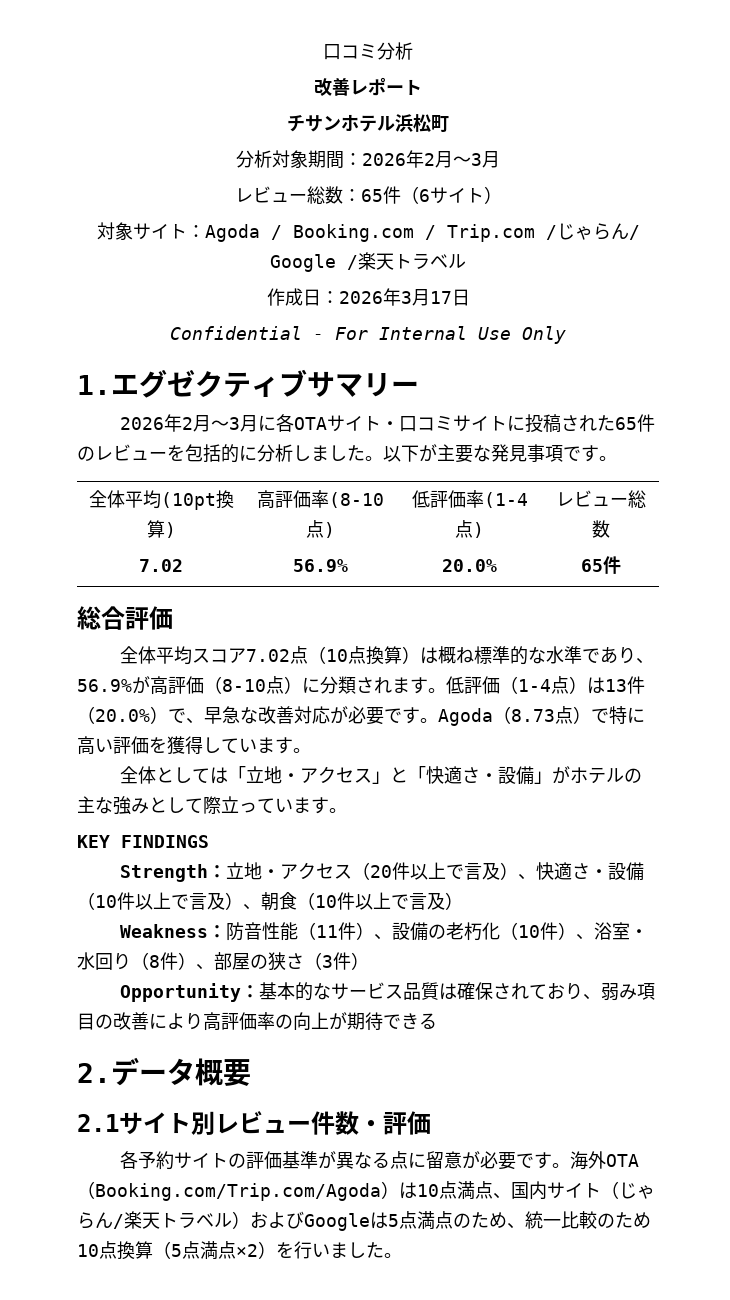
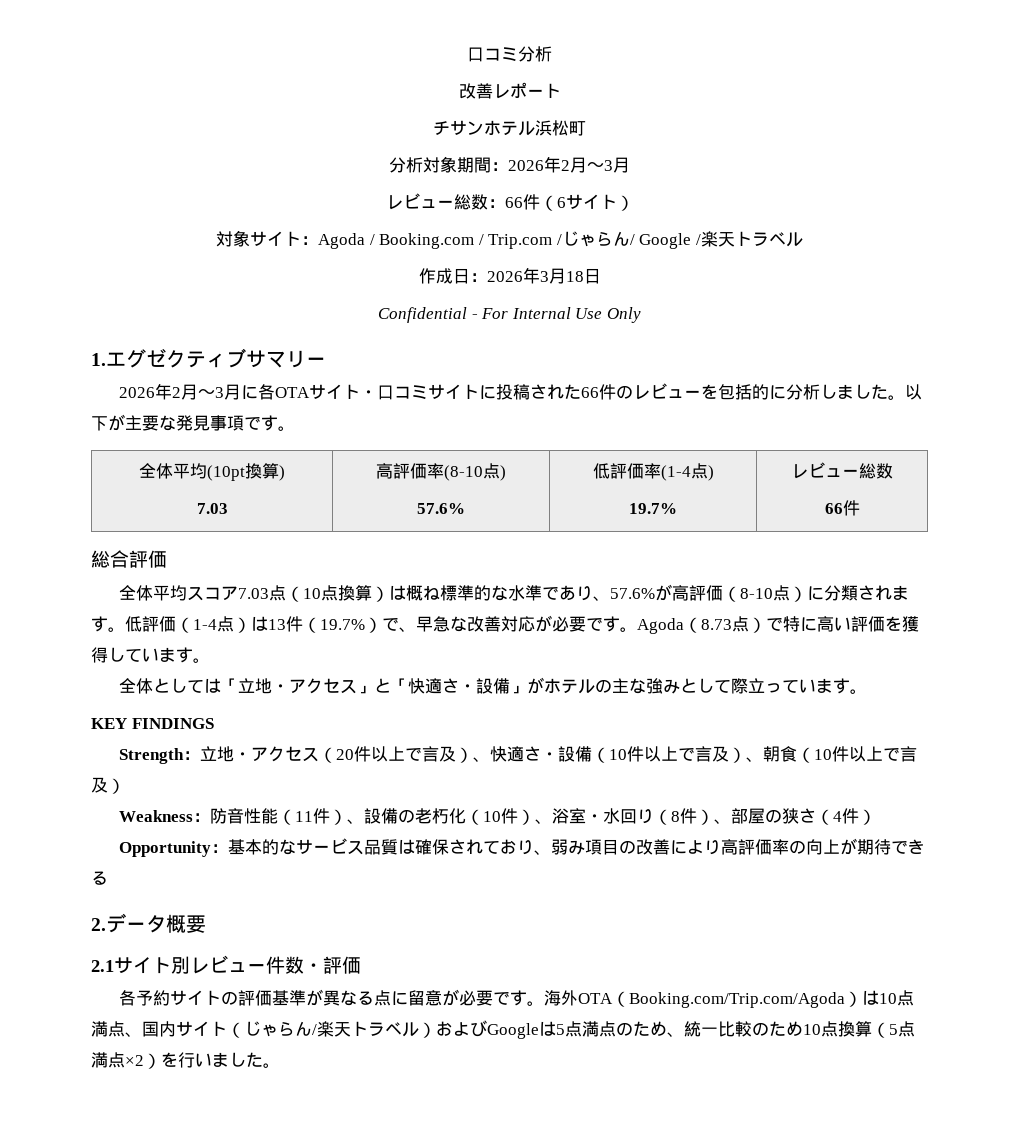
[360,189,383,202] 65 -> [504,197,523,208] 66
[429,291,452,304] 17 -> [565,271,584,282] 18
[614,417,637,430] 65 -> [581,387,600,398] 66
[139,559,183,572] 7.02 -> [196,503,228,514] 7.03
[293,559,348,572] 56.9% -> [417,503,465,514] 57.6%
[441,559,497,572] 20.0% -> [629,503,677,514] 19.7%
[580,559,603,572] 65 -> [824,503,843,514] 66
[245,649,290,662] 7.02 -> [238,588,270,599] 7.03
[77,679,132,692] 56.9% -> [610,588,656,599] 57.6%
[95,709,150,722] 20.0% -> [320,619,365,630] 19.7%
[322,955,333,968] 3 -> [833,811,843,822] 4

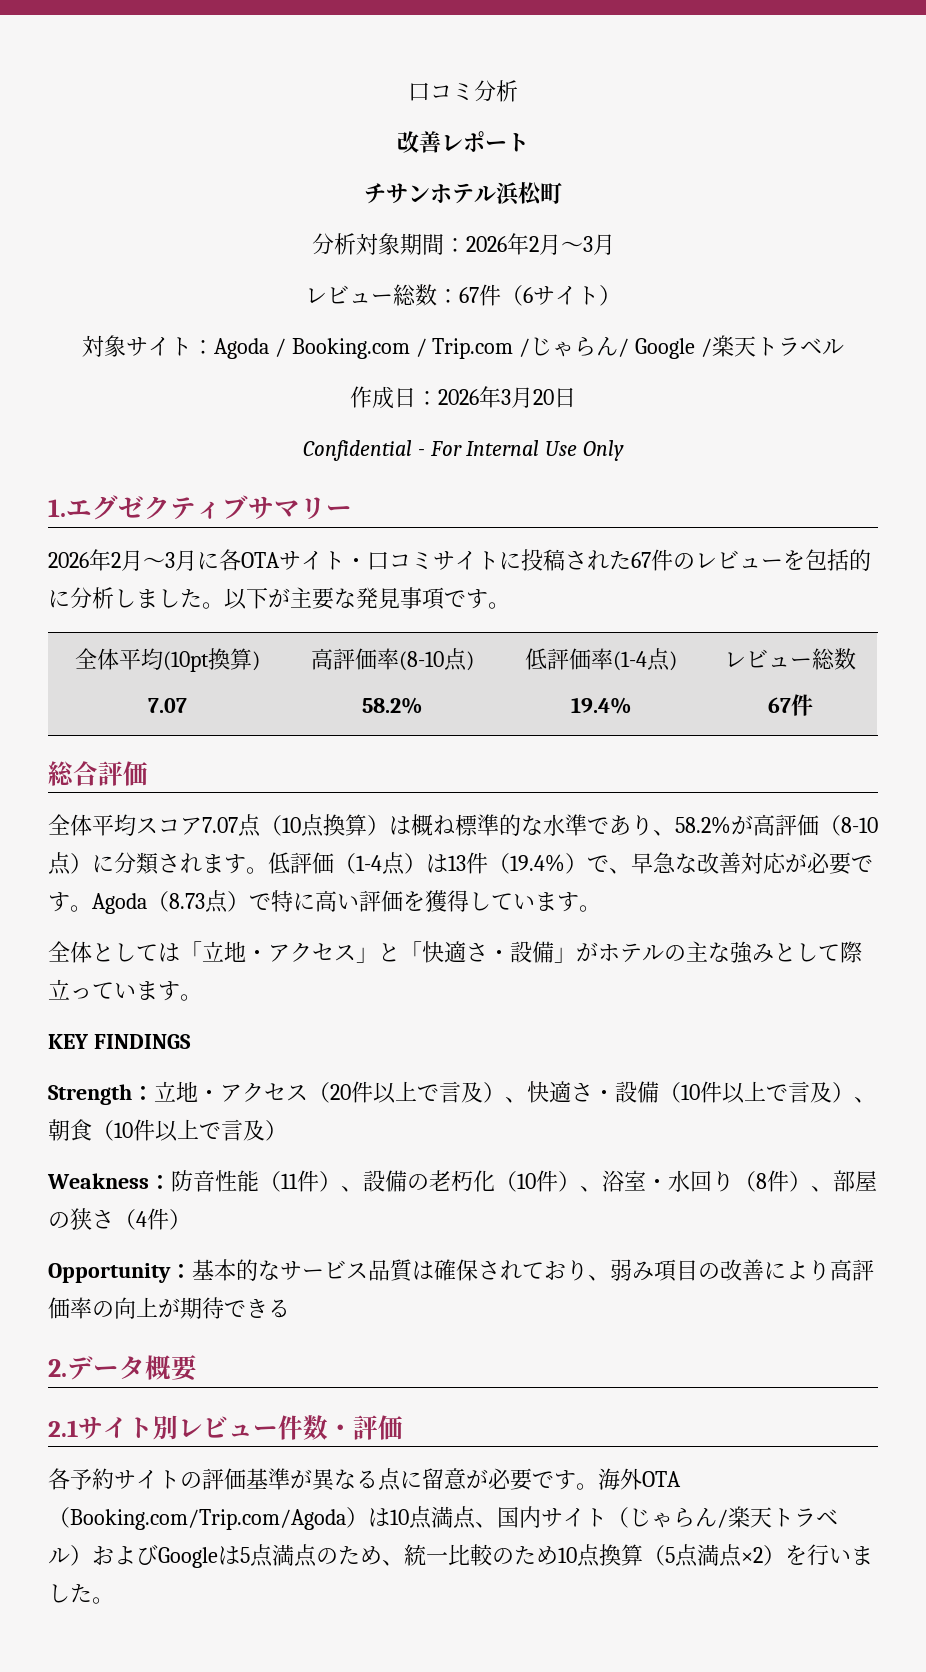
[504,197,523,208] 66 -> [459,287,479,303] 67
[565,271,584,282] 18 -> [533,389,554,405] 20
[581,387,600,398] 66 -> [631,552,651,568] 67
[196,503,228,514] 7.03 -> [147,698,187,713] 7.07
[417,503,465,514] 57.6% -> [362,697,422,714] 58.2%
[629,503,677,514] 19.7% -> [570,697,631,714] 19.4%
[824,503,843,514] 66 -> [767,697,791,713] 67
[238,588,270,599] 7.03 -> [202,817,238,833] 7.07
[610,588,656,599] 57.6% -> [675,816,731,834] 58.2%
[320,619,365,630] 19.7% -> [510,854,565,872] 19.4%

